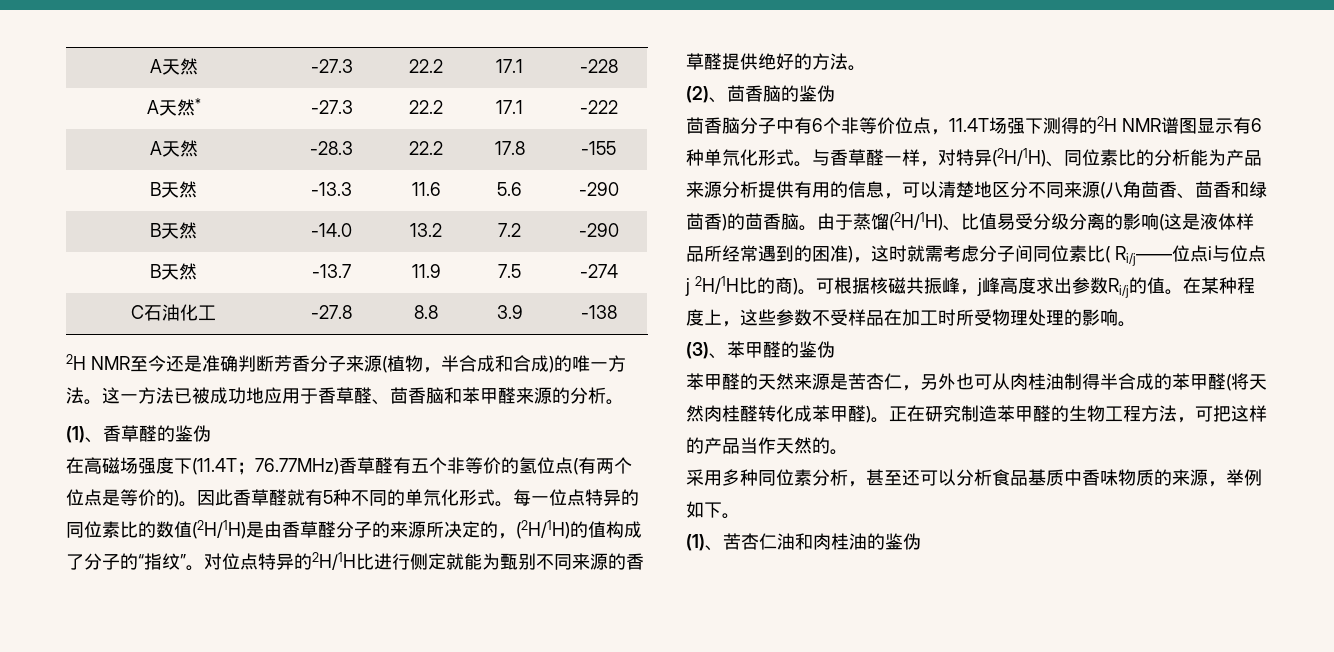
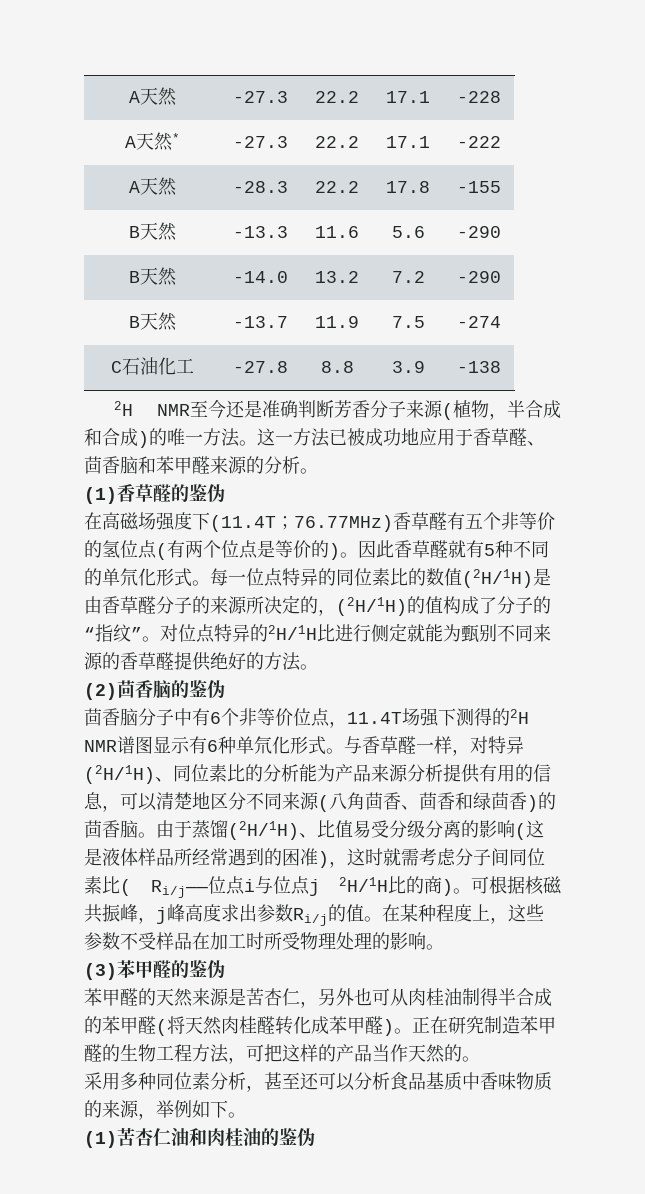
[85,437,103,443] 、 -> (117, 495) none
[709,97,727,103] 、 -> (117, 691) none
[709,353,727,359] 、 -> (117, 971) none
[705,545,723,551] 、 -> (117, 1139) none

